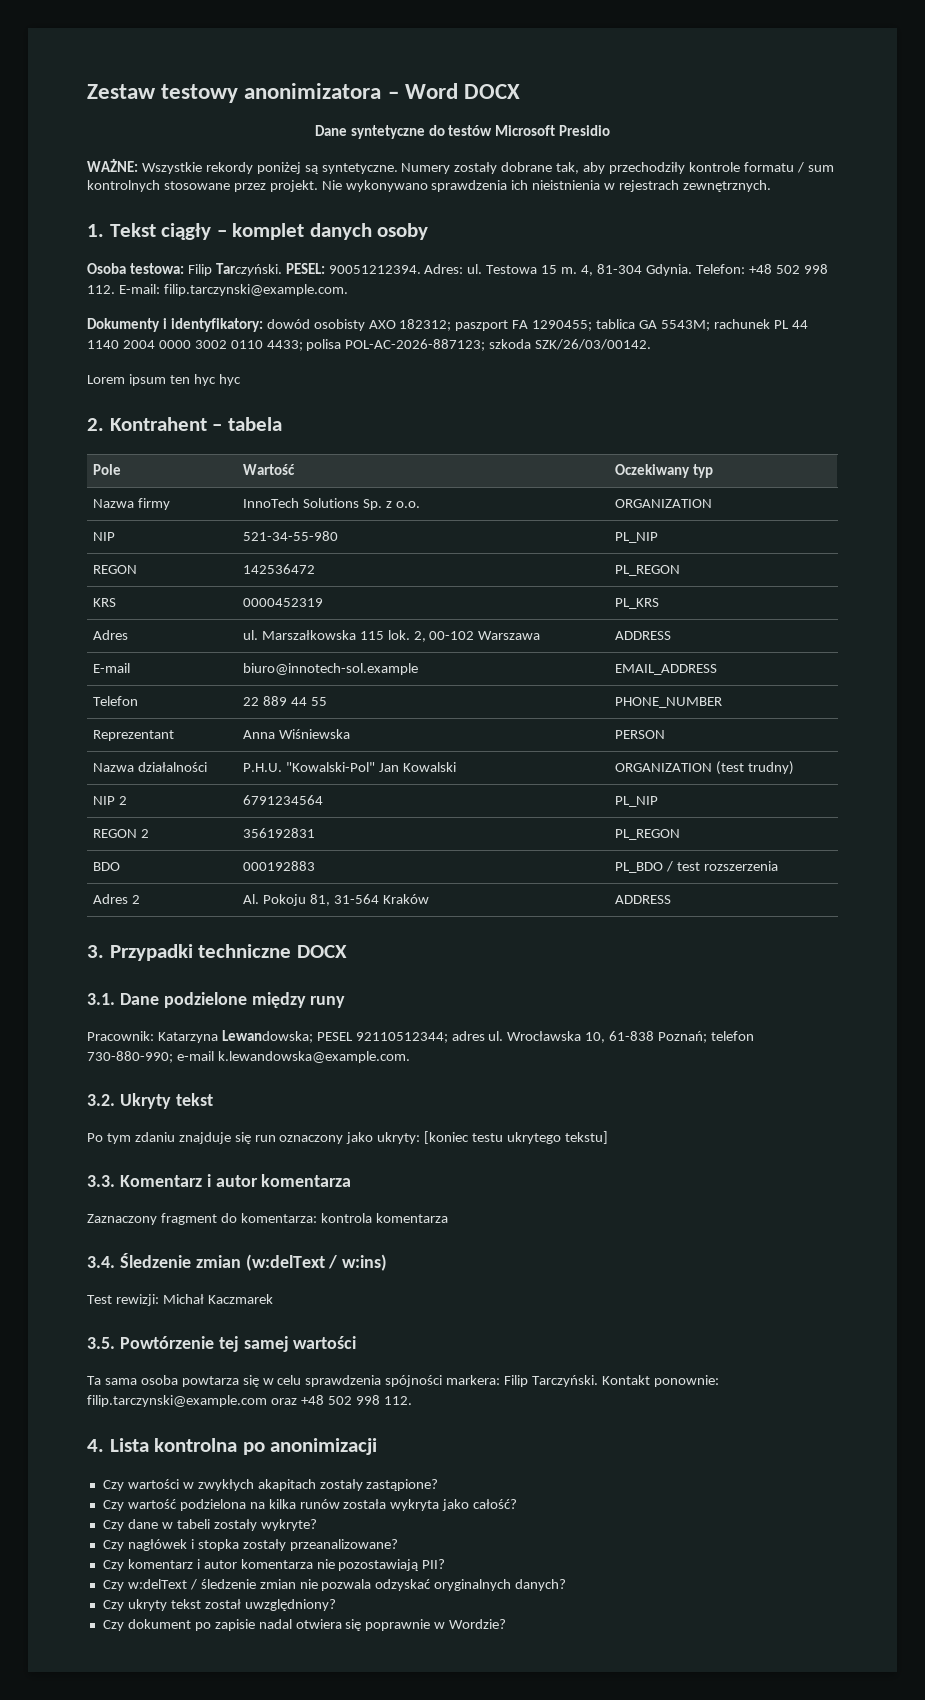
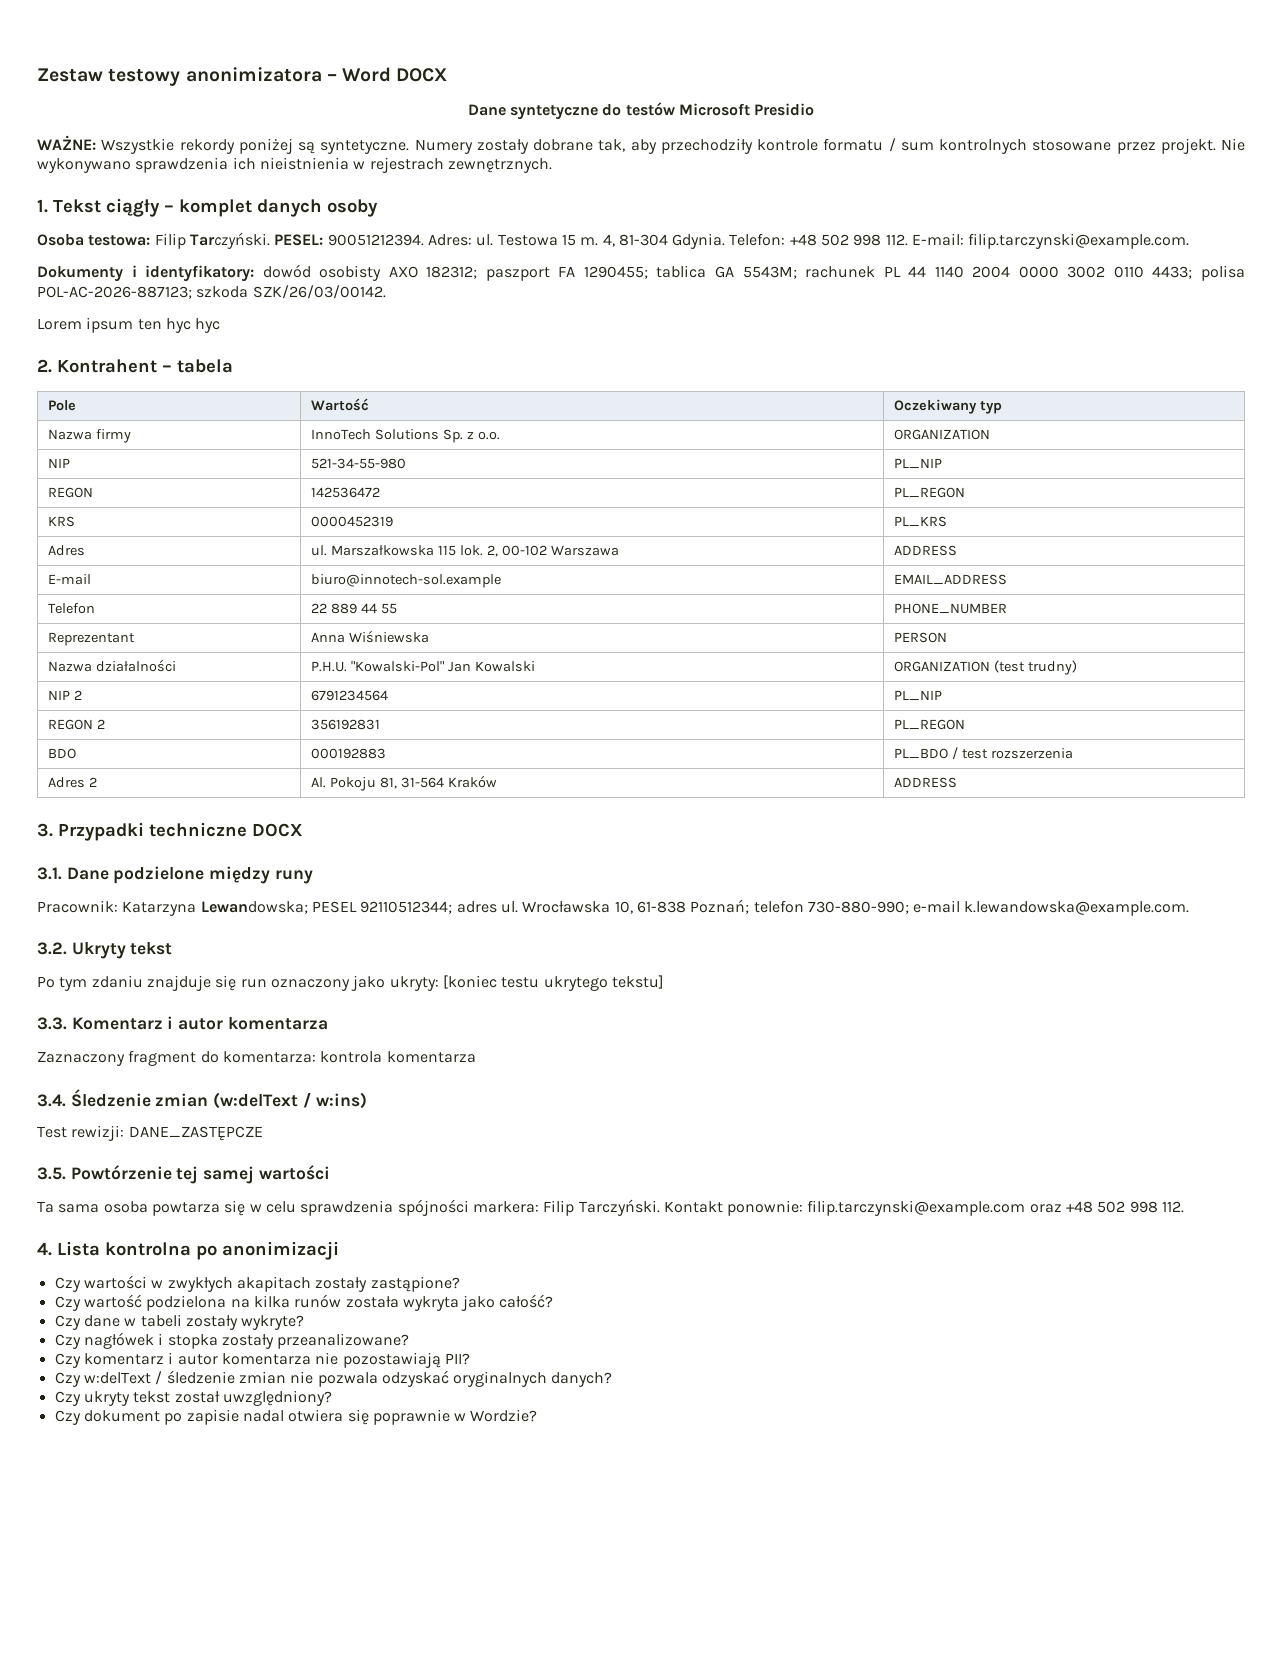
[162,1294,273,1304] Michał Kaczmarek -> [128,1126,263,1141] DANE_ZASTĘPCZE

